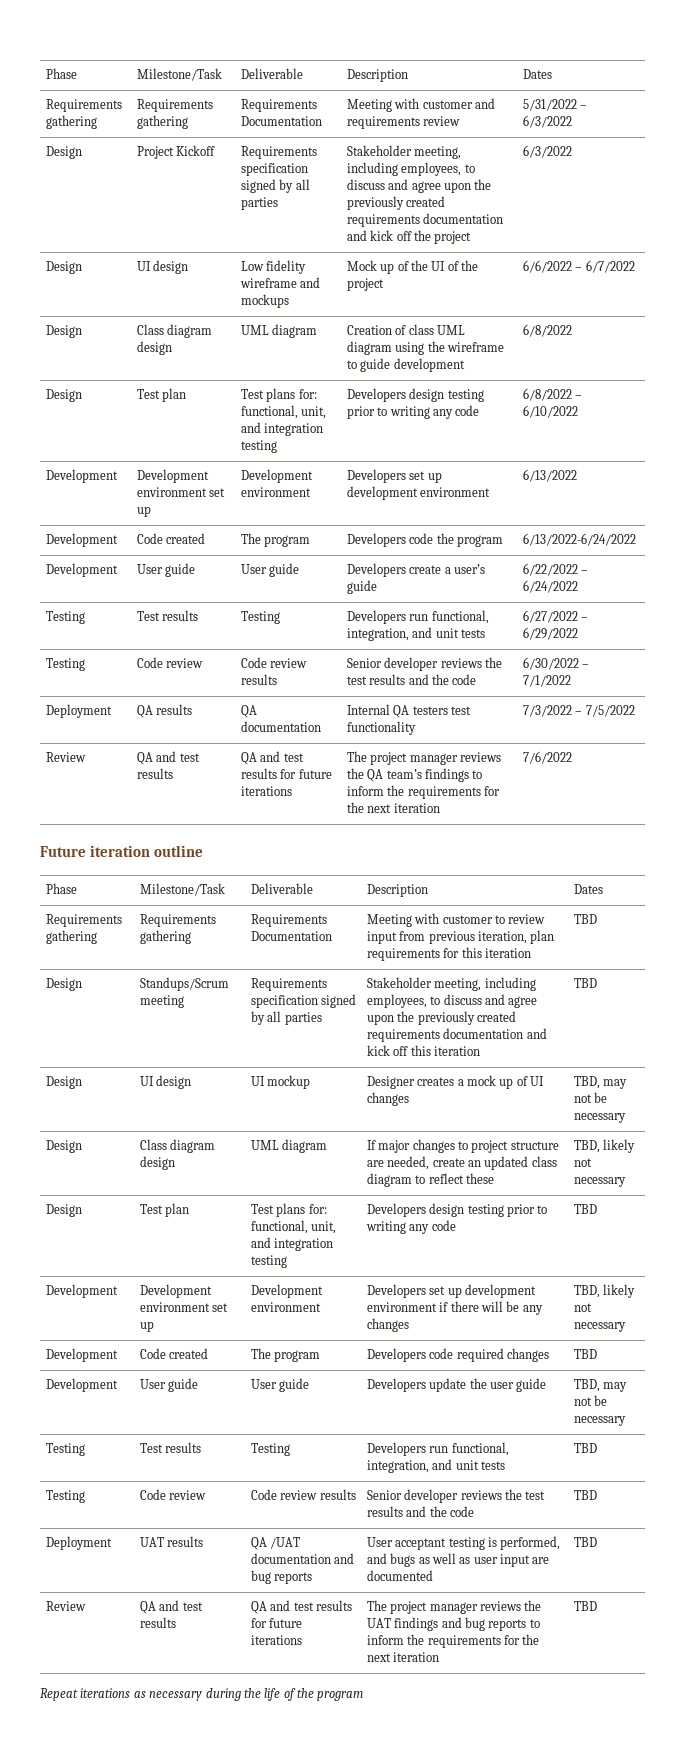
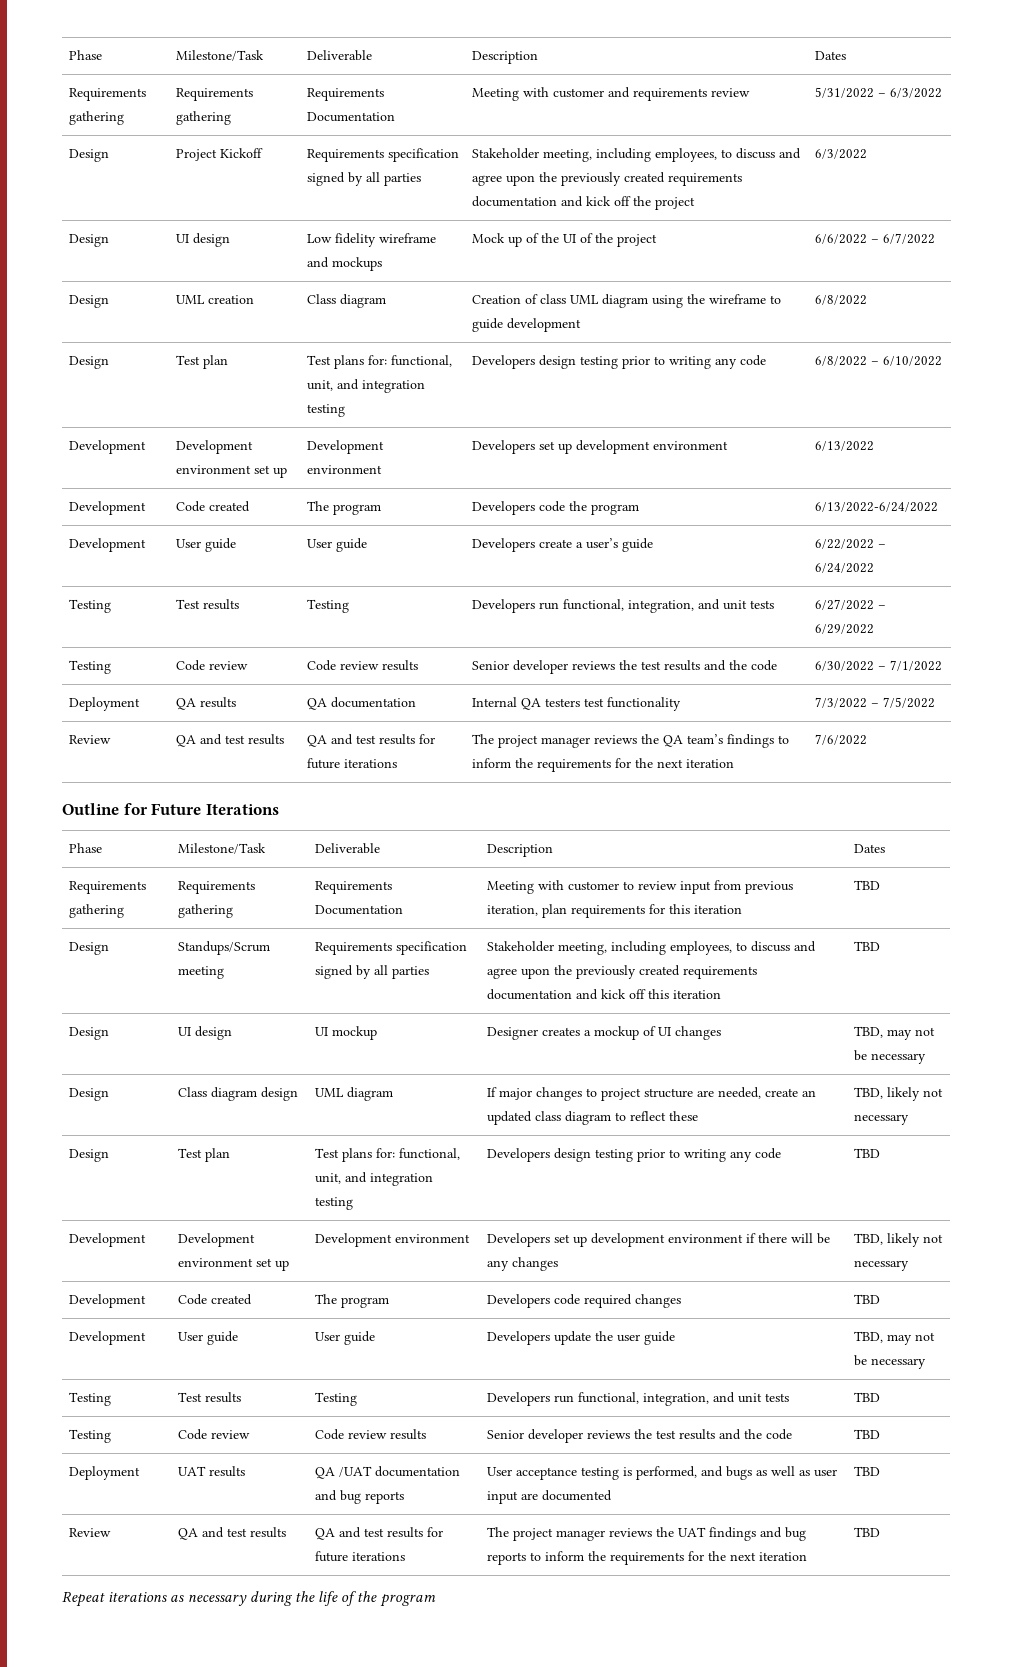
[136,324,213,338] [136,341,172,355] [240,324,318,338] | Class diagram design | UML diagram -> [175,295,254,304] [306,294,386,308] | UML creation | Class diagram
[40,845,203,857] Future iteration outline -> [62,803,279,815] Outline for Future Iterations
[466,1075,514,1089] mock up -> [593,1026,639,1040] mockup
[395,1538,447,1550] acceptant -> [515,1467,577,1480] acceptance

